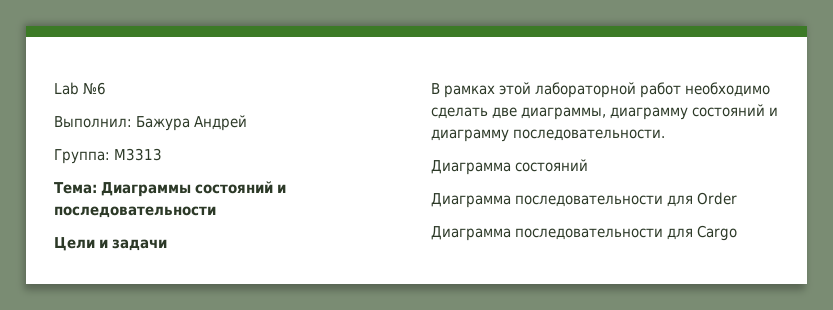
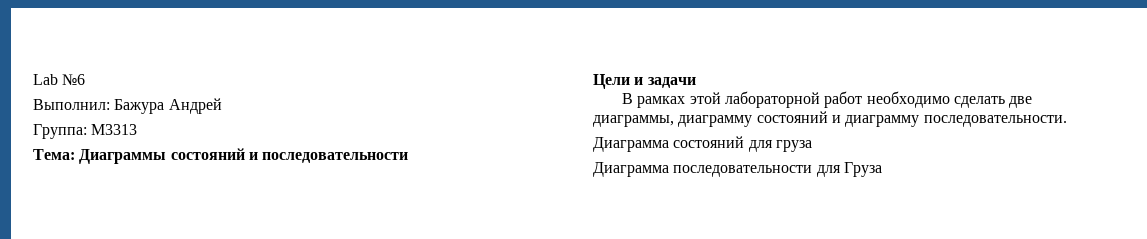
[431,192,737,208] [431,225,737,241] // Диаграмма последовательности для Order // Диаграмма последовательности для Cargo -> [748,140,812,152] [593,162,882,177] для груза // Диаграмма последовательности для Груза

